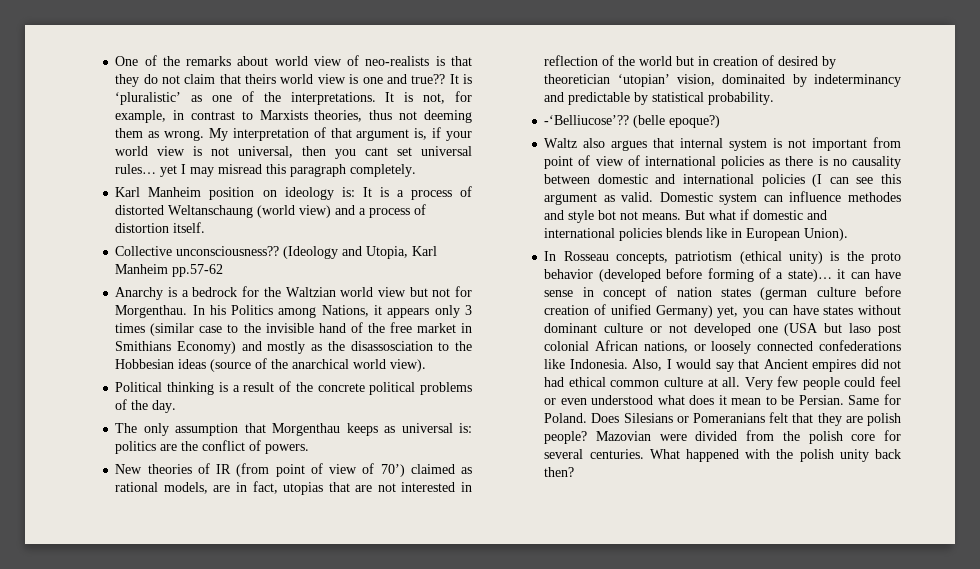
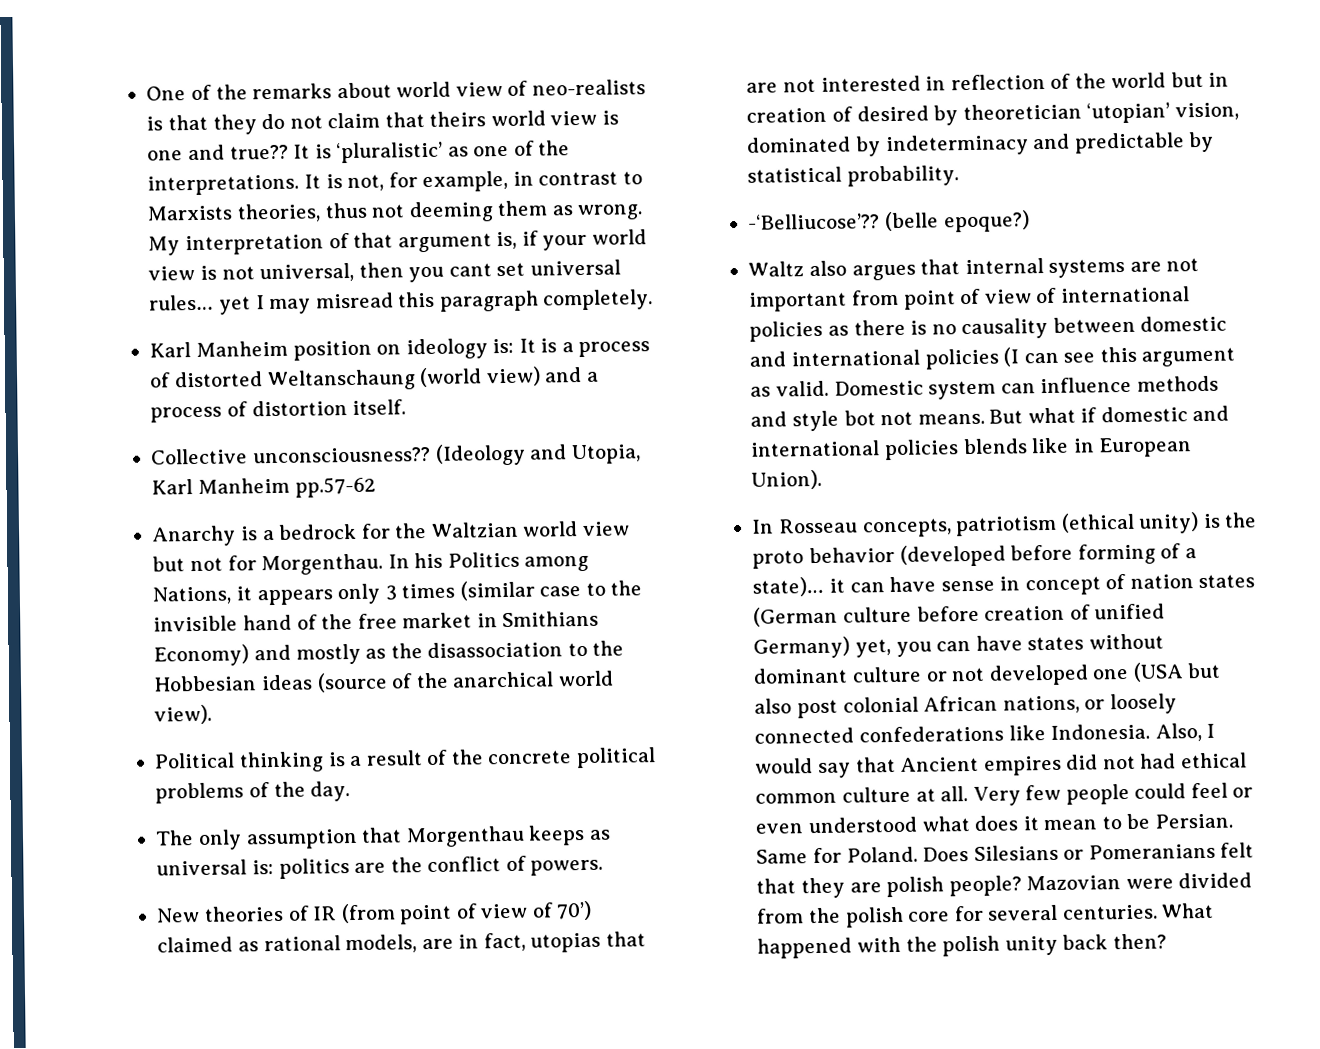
[350,341,433,351] disassosciation -> [427,641,564,659] disassociation
[722,74,901,87] dominaited by indeterminancy -> [747,134,1029,157] dominated by indeterminacy
[729,138,783,151] system is -> [1048,258,1162,278] systems are
[848,192,901,202] methodes -> [1136,375,1219,392] methods
[760,287,808,300] (german -> [753,606,839,627] (German
[849,323,872,333] laso -> [754,698,793,714] also

